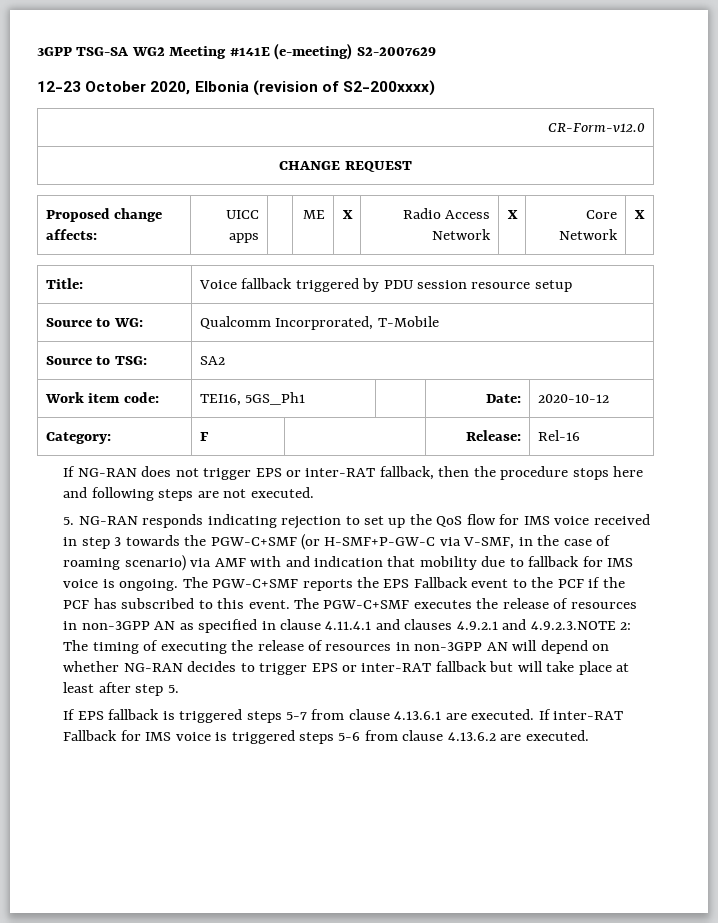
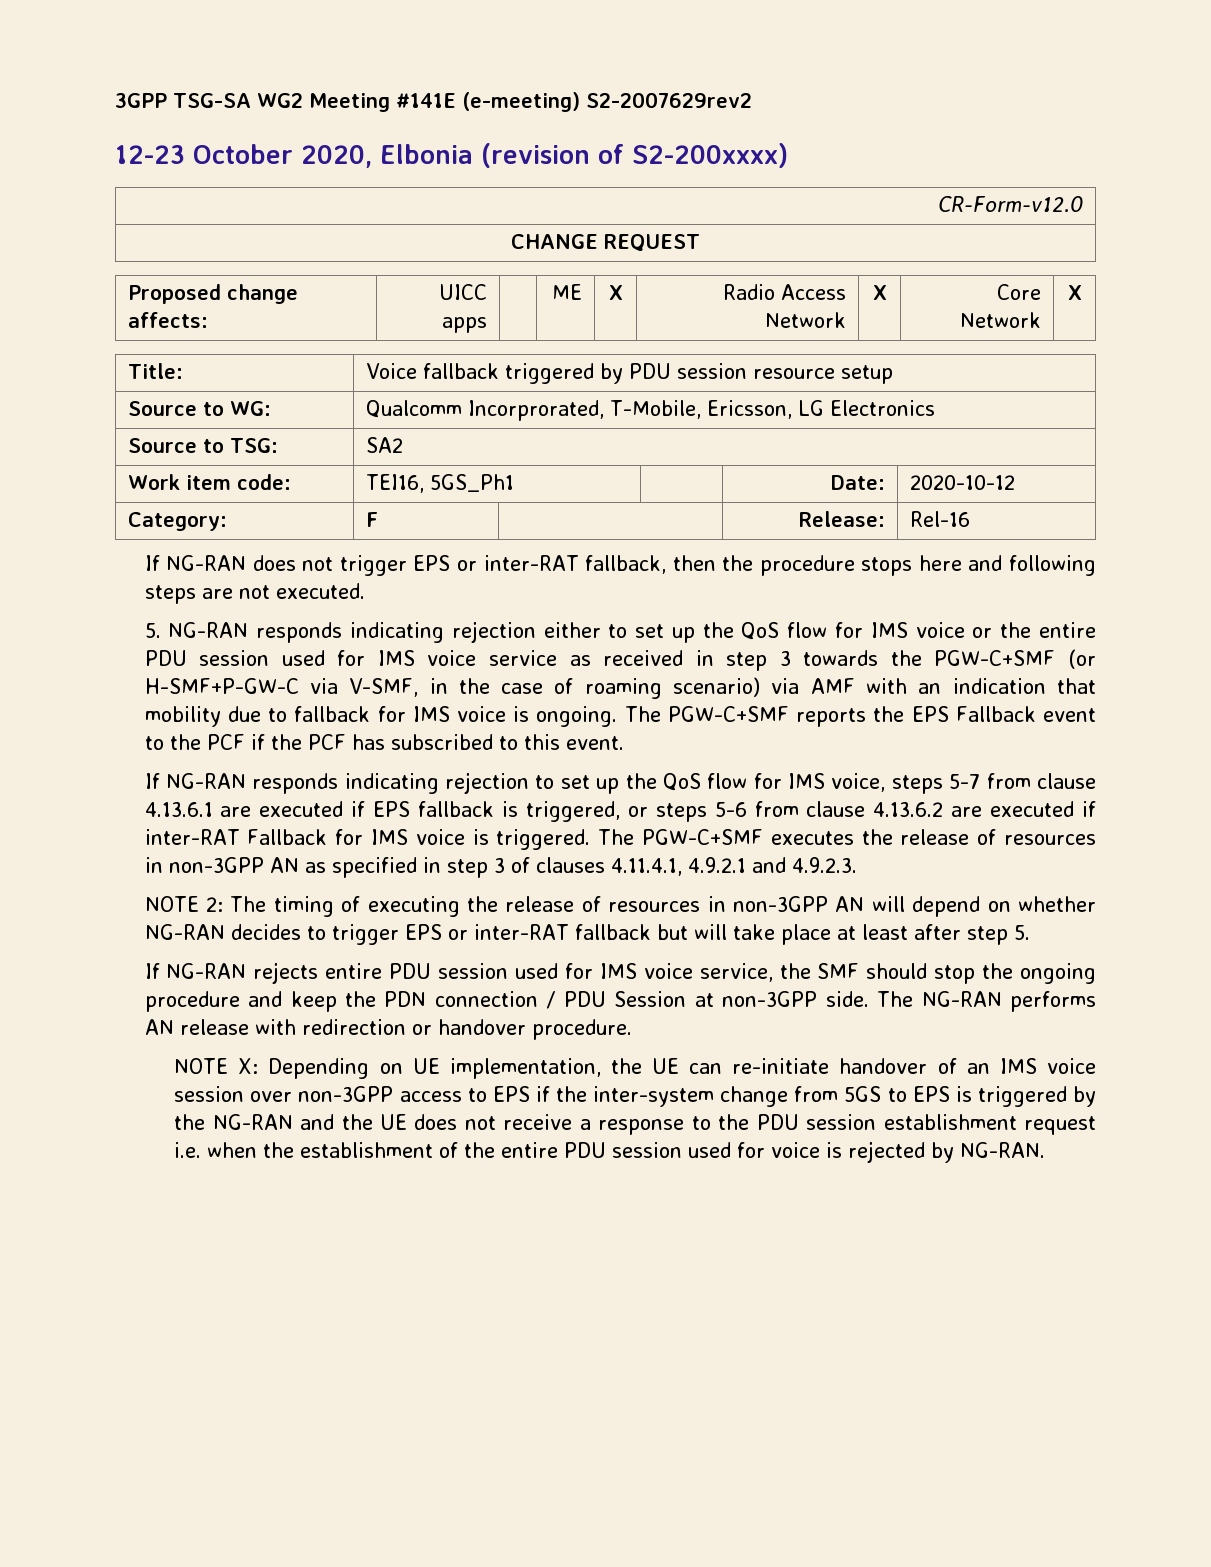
[356,47,436,56] S2-2007629 -> [586,92,752,108] S2-2007629rev2
[377,316,439,327] T-Mobile -> [610,400,936,419] T-Mobile, Ericsson, LG Electronics
(342, 522) none -> [543,622,601,638] either
(590, 520) none -> [972,622,1097,638] [144,650,591,666] or the entire PDU session used for IMS voice service as
[285,556,310,567] and -> [918,683,942,694] an
(290, 604) none -> [144,772,1096,794] [144,801,1096,822] [144,829,591,850] // If NG-RAN responds indicating rejection to set up the QoS flow for IMS voice, steps 5-7 from clause 4.13.6.1 are executed if EPS fallback is triggered, or steps 5-6 from clause 4.13.6.2 are executed if inter-RAT Fallback for IMS voice is triggered.
[279,619,616,630] clause 4.11.4.1 and clauses 4.9.2.1 and 4.9.2.3.NOTE -> [446,857,857,878] [144,896,199,912] step 3 of clauses 4.11.4.1, 4.9.2.1 and 4.9.2.3. // NOTE
[77,709,624,723] [63,730,589,744] EPS fallback is triggered steps 5-7 from clause 4.13.6.1 are executed. If inter-RAT Fallback for IMS voice is triggered steps 5-6 from clause 4.13.6.2 are executed. -> [166,962,1096,984] [144,991,1096,1012] [144,1019,632,1040] [174,1058,1096,1079] [174,1086,1096,1107] [174,1114,1096,1135] [174,1141,1046,1163] NG-RAN rejects entire PDU session used for IMS voice service, the SMF should stop the ongoing procedure and keep the PDN connection / PDU Session at non-3GPP side. The NG-RAN performs AN release with redirection or handover procedure. // NOTE X: Depending on UE implementation, the UE can re-initiate handover of an IMS voice session over non-3GPP access to EPS if the inter-system change from 5GS to EPS is triggered by the NG-RAN and the UE does not receive a response to the PDU session establishment request i.e. when the establishment of the entire PDU session used for voice is rejected by NG-RAN.

